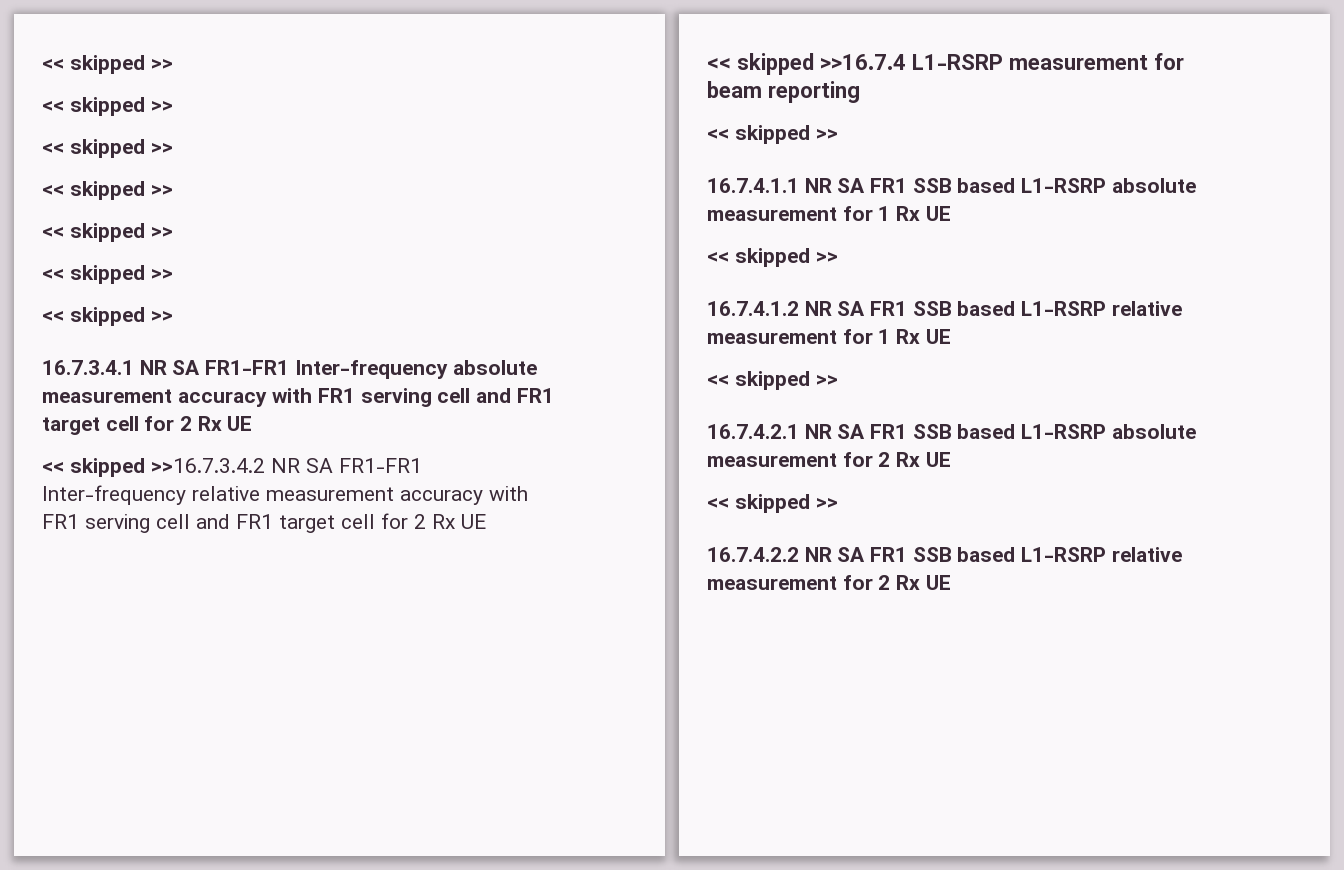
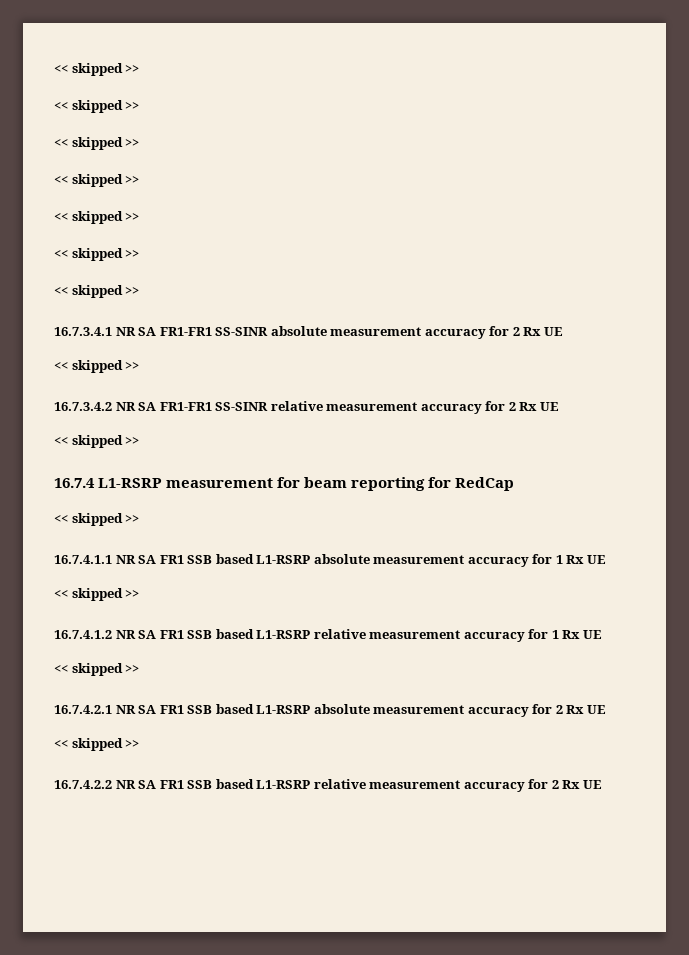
[294,360,538,379] [42,388,554,407] [42,416,253,435] [42,458,422,477] [42,485,528,505] [42,513,486,533] [707,53,906,75] Inter-frequency absolute measurement accuracy with FR1 serving cell and FR1 target cell for 2 Rx UE // << skipped >>16.7.3.4.2 NR SA FR1-FR1 Inter-frequency relative measurement accuracy with FR1 serving cell and FR1 target cell for 2 Rx UE // << skipped >>16.7.4 -> [215,326,563,339] [54,360,140,373] [54,401,559,414] [54,435,140,448] [54,478,95,488] SS-SINR absolute measurement accuracy for 2 Rx UE // << skipped >> // 16.7.3.4.2 NR SA FR1-FR1 SS-SINR relative measurement accuracy for 2 Rx UE // << skipped >> // 16.7.4
(860, 92) none -> [428,477,515,491] for RedCap
(837, 214) none -> [467,557,529,567] accuracy
(837, 337) none -> [463,632,525,642] accuracy
(837, 460) none -> [467,707,529,717] accuracy
(837, 583) none -> [463,782,525,792] accuracy

